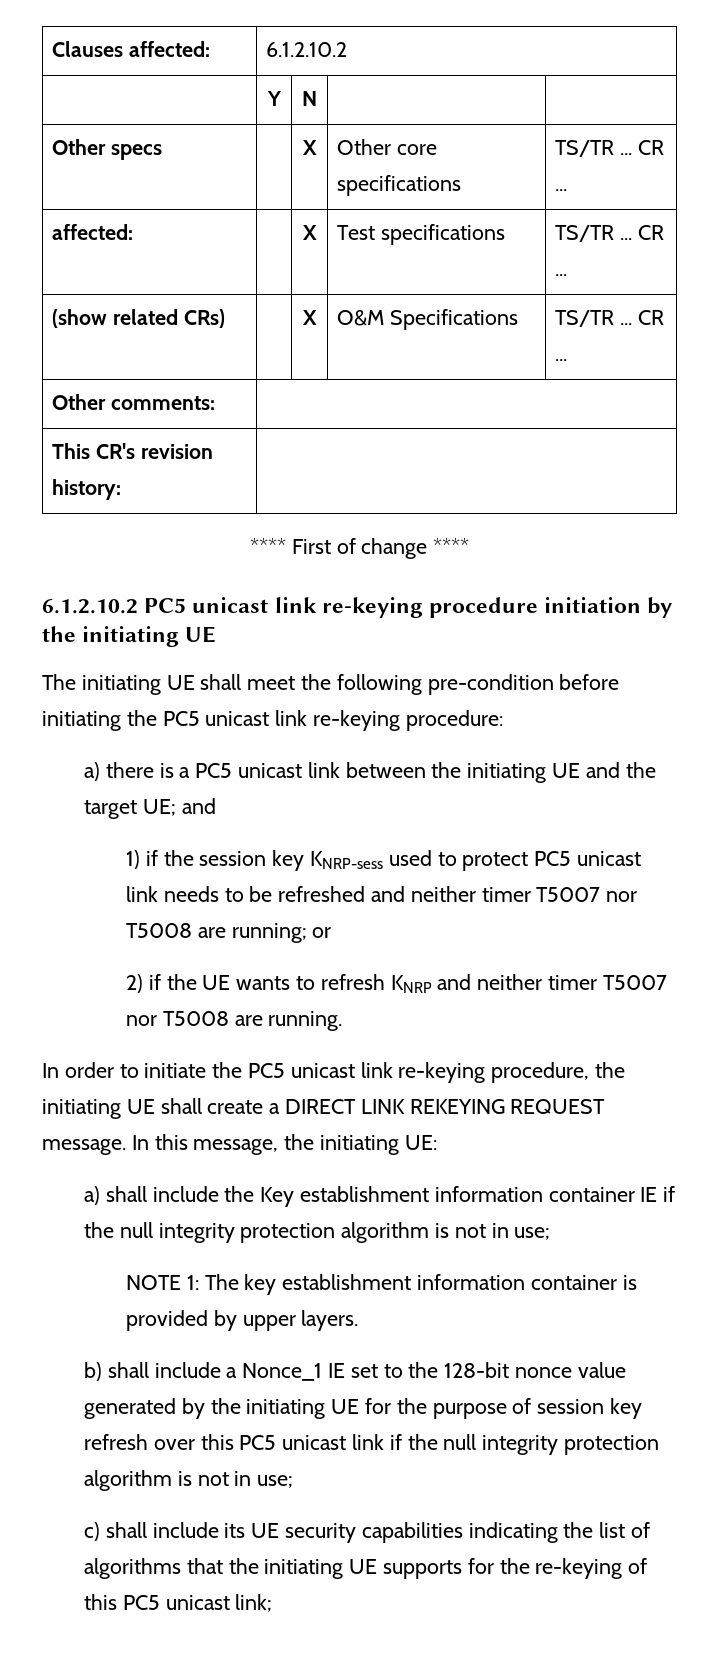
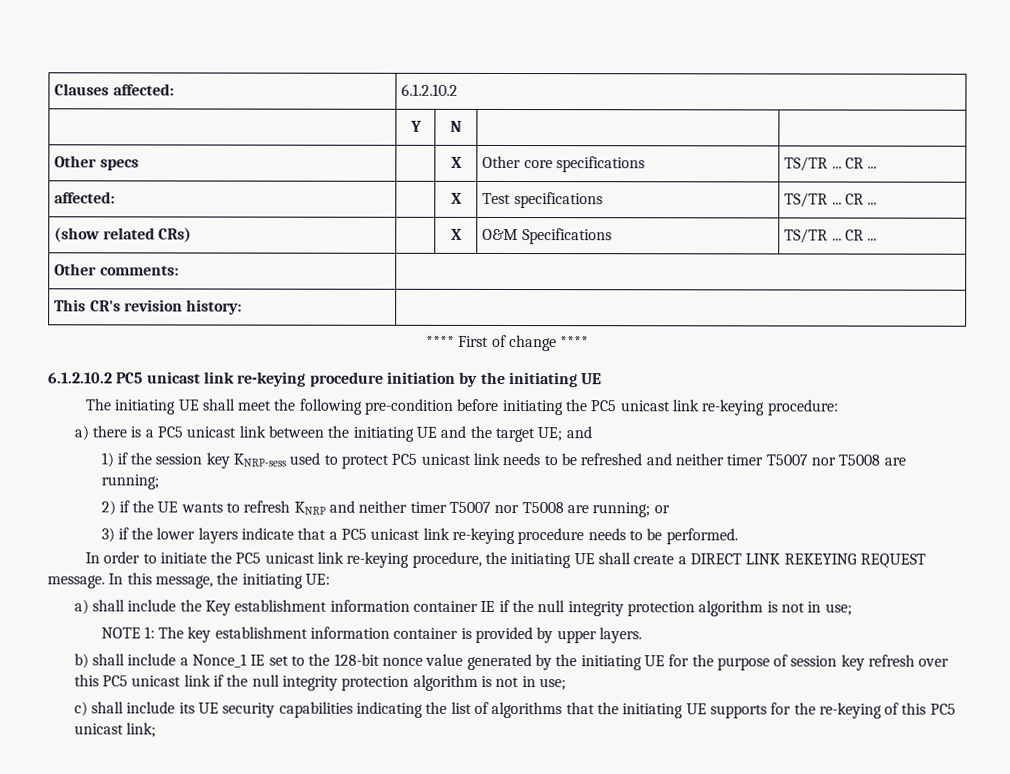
[312,927,332,938] or -> (159, 482) none
[268,1011,343,1031] running. -> [592,502,670,518] [100,527,738,545] running; or // 3) if the lower layers indicate that a PC5 unicast link re-keying procedure needs to be performed.

